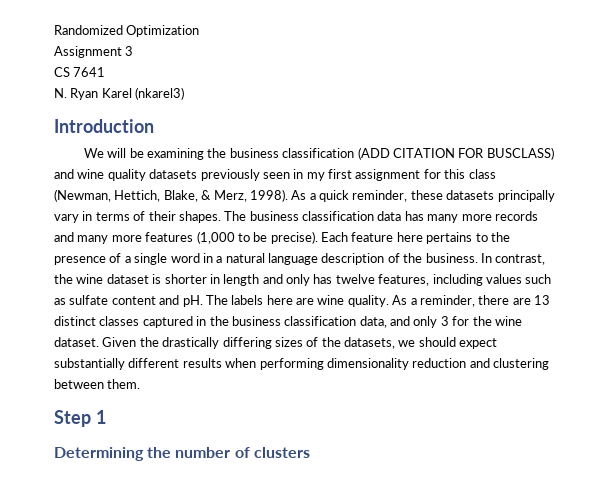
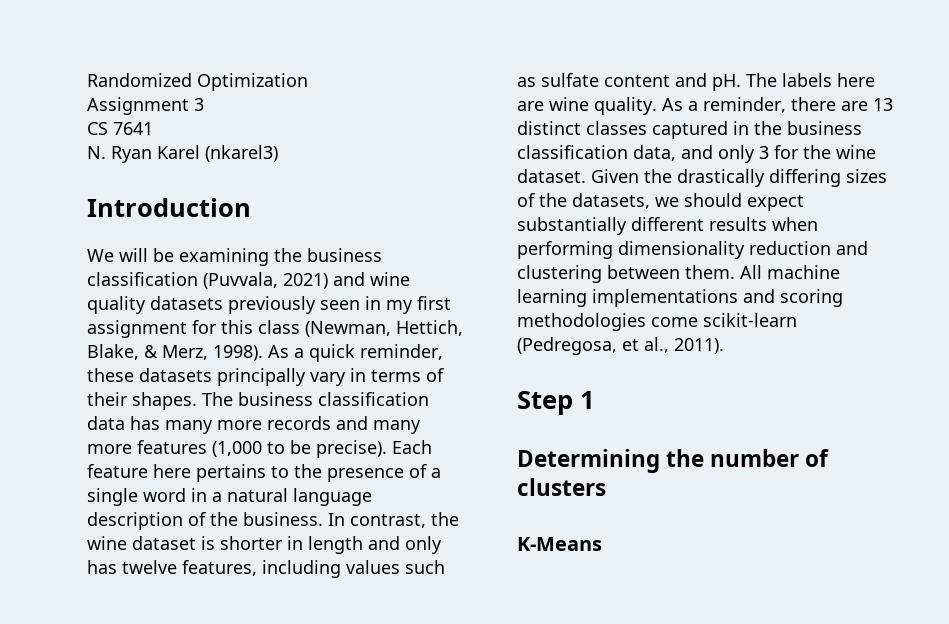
[357,147,554,160] (ADD CITATION FOR BUSCLASS) -> [203,272,328,289] (Puvvala, 2021)
(141, 384) none -> [740,265,840,279] [517,289,843,307] [517,313,797,331] [517,337,724,355] All machine learning implementations and scoring methodologies come scikit-learn (Pedregosa, et al., 2011).
(310, 452) none -> [517,537,602,551] // K-Means

